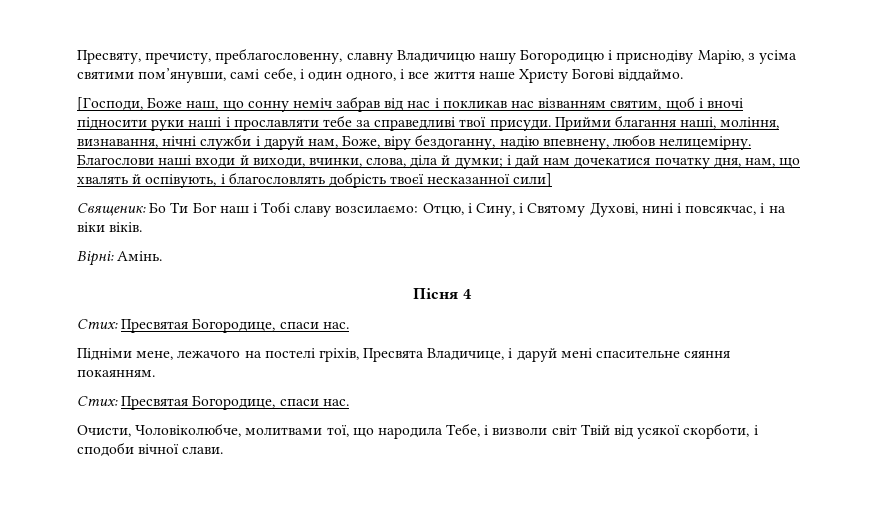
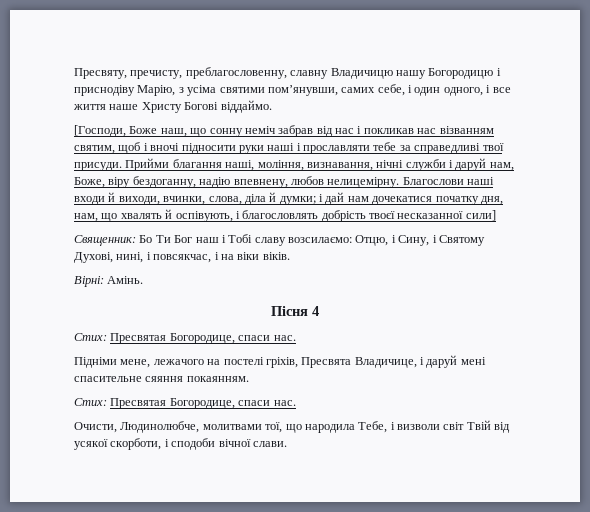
[230,69,260,79] самі -> [341,87,376,93] самих
[77,203,146,216] Священик: -> [74,235,136,246] Священник:
[641,203,673,213] нині -> [116,252,144,263] нині,
[135,423,242,437] Чоловіколюбче, -> [120,421,200,433] Людинолюбче,

